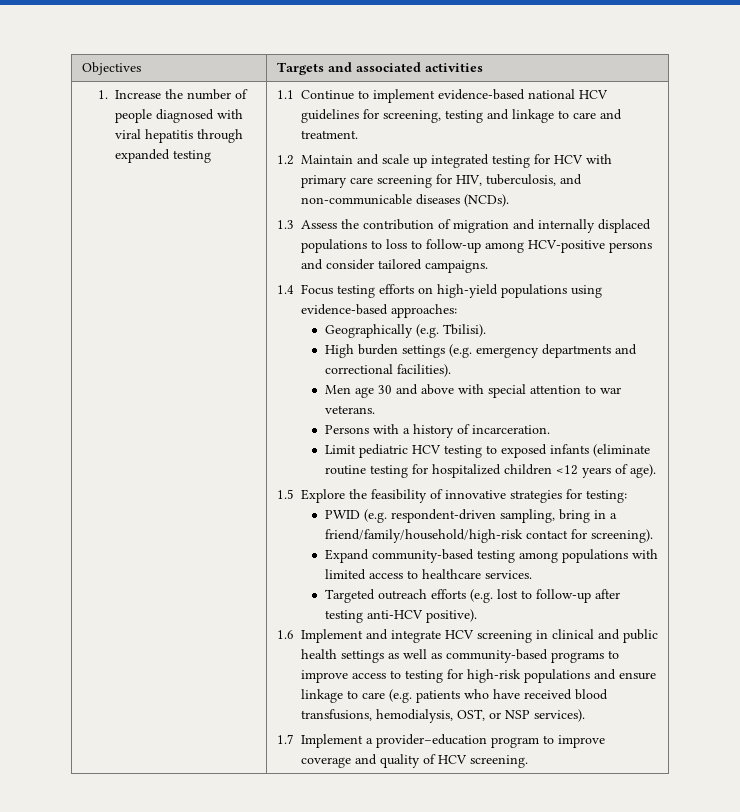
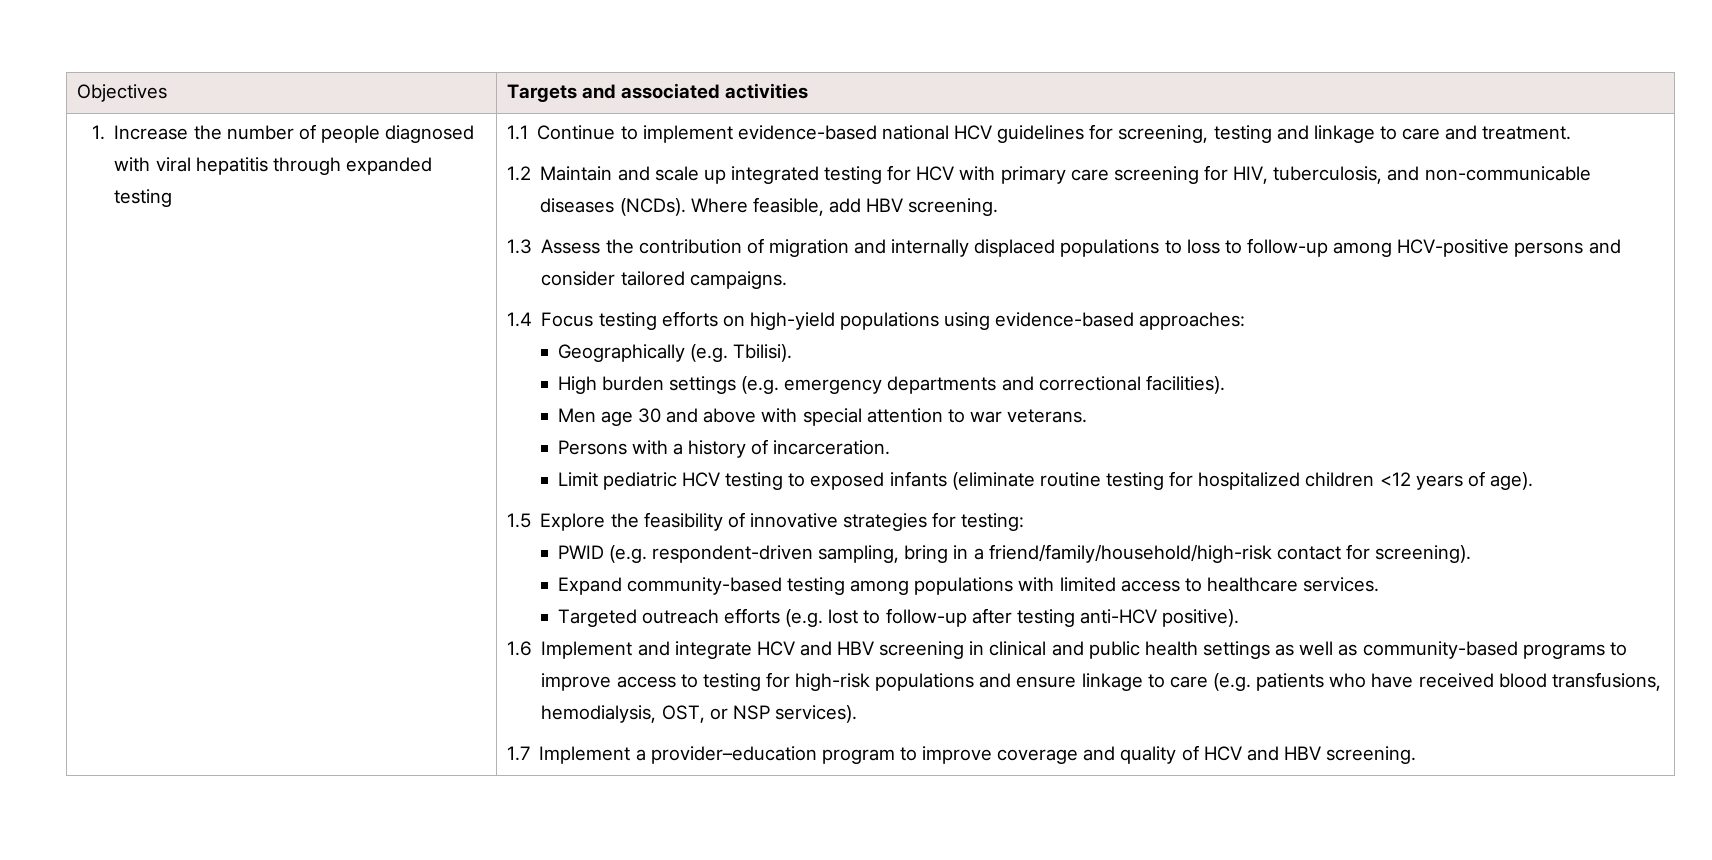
(509, 200) none -> [690,197,999,216] Where feasible, add HBV screening.
(474, 634) none -> [799,641,875,656] and HBV
(467, 759) none -> [1246,746,1321,761] and HBV

